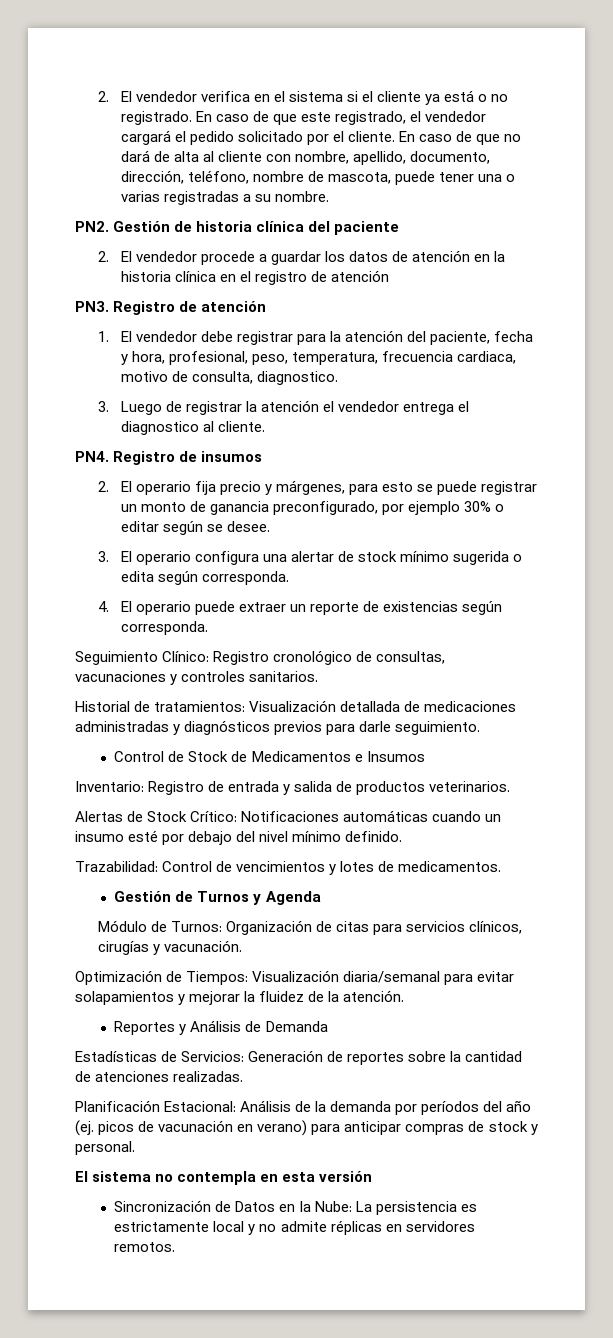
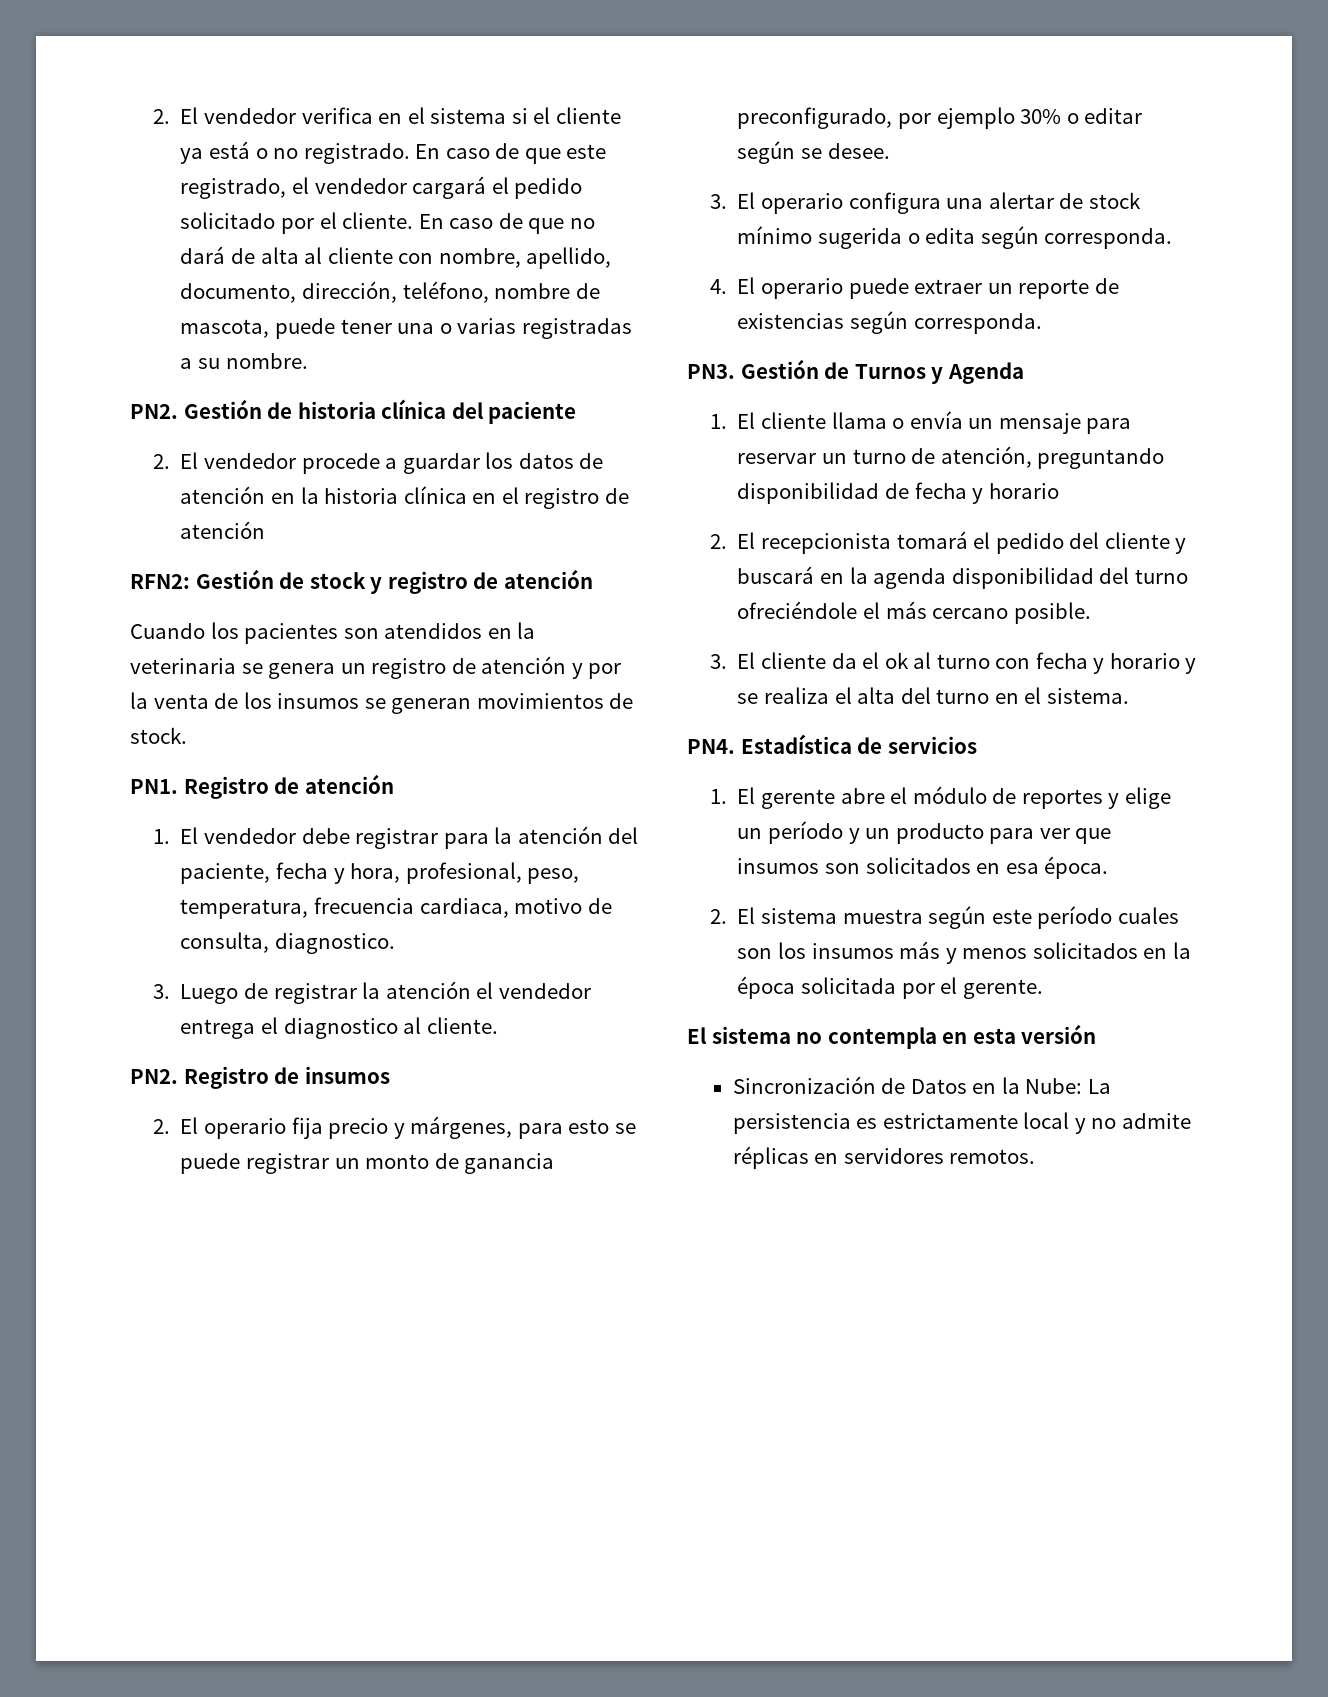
[75,301,109,312] PN3. -> [130,569,593,594] [130,622,536,644] [130,656,622,679] [130,692,634,714] [130,727,187,744] [130,779,178,794] RFN2: Gestión de stock y registro de atención // Cuando los pacientes son atendidos en la veterinaria se genera un registro de atención y por la venta de los insumos se generan movimientos de stock. // PN1.
[75,451,109,462] PN4. -> [130,1069,178,1084] PN2.
[75,650,446,665] [75,671,319,685] [75,700,517,712] [75,720,481,735] [114,751,425,762] [75,781,511,795] [75,810,502,822] [75,830,403,845] [75,861,502,875] Seguimiento Clínico: Registro cronológico de consultas, vacunaciones y controles sanitarios. // Historial de tratamientos: Visualización detallada de medicaciones administradas y diagnósticos previos para darle seguimiento. // Control de Stock de Medicamentos e Insumos // Inventario: Registro de entrada y salida de productos veterinarios. // Alertas de Stock Crítico: Notificaciones automáticas cuando un insumo esté por debajo del nivel mínimo definido. // Trazabilidad: Control de vencimientos y lotes de medicamentos. // -> [687,364,735,379] PN3.
[97,920,523,935] [97,940,242,955] [75,970,515,985] [75,990,405,1005] [114,1020,328,1035] [75,1050,523,1065] [75,1071,244,1082] [75,1100,532,1115] [75,1120,538,1136] [75,1141,135,1155] Módulo de Turnos: Organización de citas para servicios clínicos, cirugías y vacunación. // Optimización de Tiempos: Visualización diaria/semanal para evitar solapamientos y mejorar la fluidez de la atención. // Reportes y Análisis de Demanda // Estadísticas de Servicios: Generación de reportes sobre la cantidad de atenciones realizadas. // Planificación Estacional: Análisis de la demanda por períodos del año (ej. picos de vacunación en verano) para anticipar compras de stock y personal. -> [710,411,1132,434] [737,446,1165,469] [737,482,1059,504] [710,531,1187,554] [737,566,1188,589] [737,601,1091,624] [710,652,1197,674] [737,687,1129,704] [687,734,977,754] [710,786,1171,809] [737,821,1112,844] [737,856,1109,879] [710,906,1179,929] [737,941,1191,964] [737,976,1043,999] 1. El cliente llama o envía un mensaje para reservar un turno de atención, preguntando disponibilidad de fecha y horario // 2. El recepcionista tomará el pedido del cliente y buscará en la agenda disponibilidad del turno ofreciéndole el más cercano posible. // 3. El cliente da el ok al turno con fecha y horario y se realiza el alta del turno en el sistema. // PN4. Estadística de servicios // 1. El gerente abre el módulo de reportes y elige un período y un producto para ver que insumos son solicitados en esa época. // 2. El sistema muestra según este período cuales son los insumos más y menos solicitados en la época solicitada por el gerente.

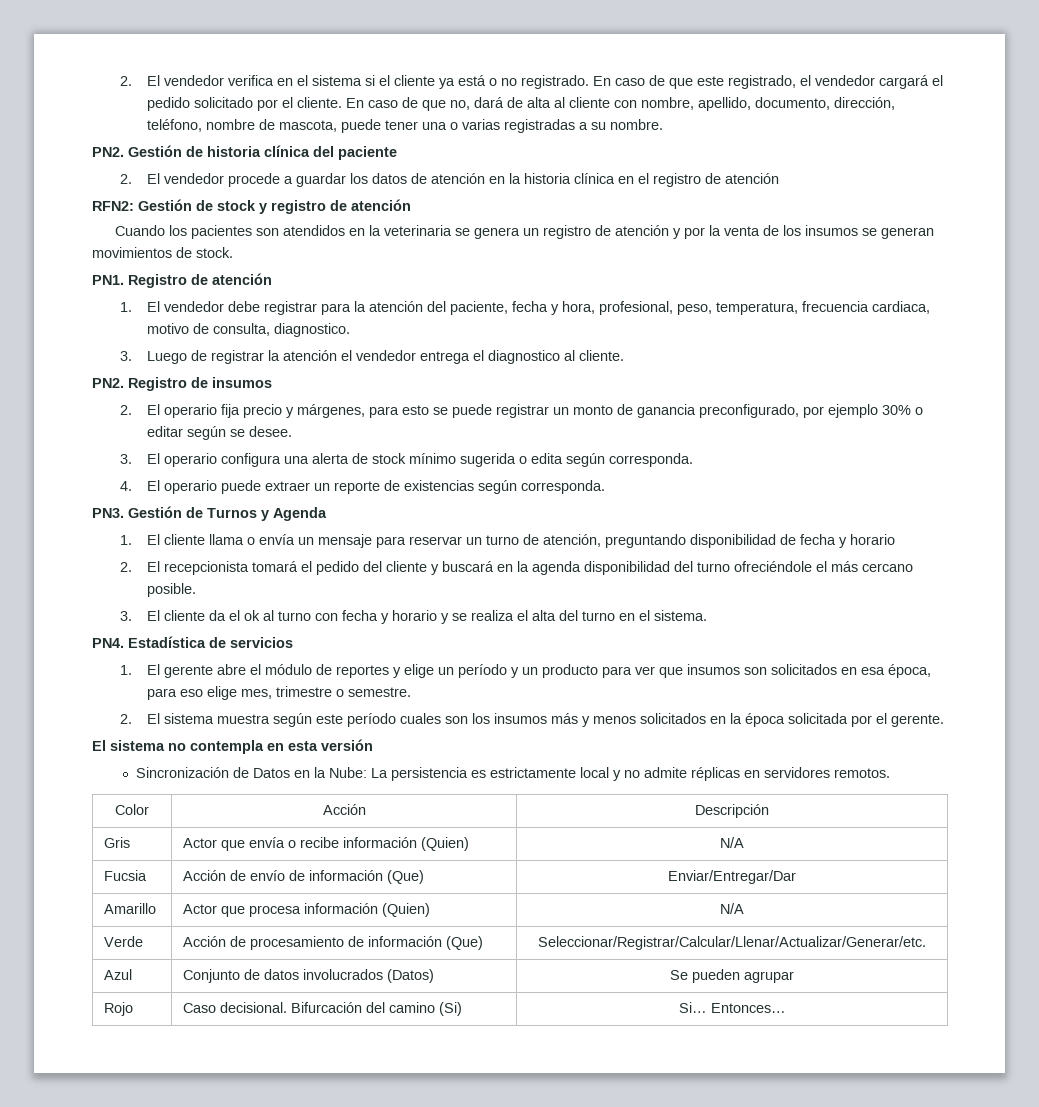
[569,218,595,229] no -> [450,100,471,110] no,
[988,192,1054,209] alertar -> [312,453,350,464] alerta
[1044,856,1109,879] época. -> [888,664,932,678] [147,686,412,700] época, para eso elige mes, trimestre o semestre.
(1036, 1156) none -> [115,804,149,815] [322,804,366,815] [695,804,769,818] [103,837,130,848] [182,837,469,851] [720,837,744,848] [103,870,147,881] [182,870,424,884] [668,870,796,884] [103,903,156,914] [182,903,430,917] [720,903,744,914] [103,936,143,947] [182,936,483,950] [538,936,926,950] [103,969,132,980] [182,969,434,983] [670,969,794,983] [103,1002,133,1016] [182,1002,462,1016] [678,1002,786,1013] // Color | Acción | Descripción // Gris | Actor que envía o recibe información (Quien) | N/A // Fucsia | Acción de envío de información (Que) | Enviar/Entregar/Dar // Amarillo | Actor que procesa información (Quien) | N/A // Verde | Acción de procesamiento de información (Que) | Seleccionar/Registrar/Calcular/Llenar/Actualizar/Generar/etc. // Azul | Conjunto de datos involucrados (Datos) | Se pueden agrupar // Rojo | Caso decisional. Bifurcación del camino (Si) | Si… Entonces…

